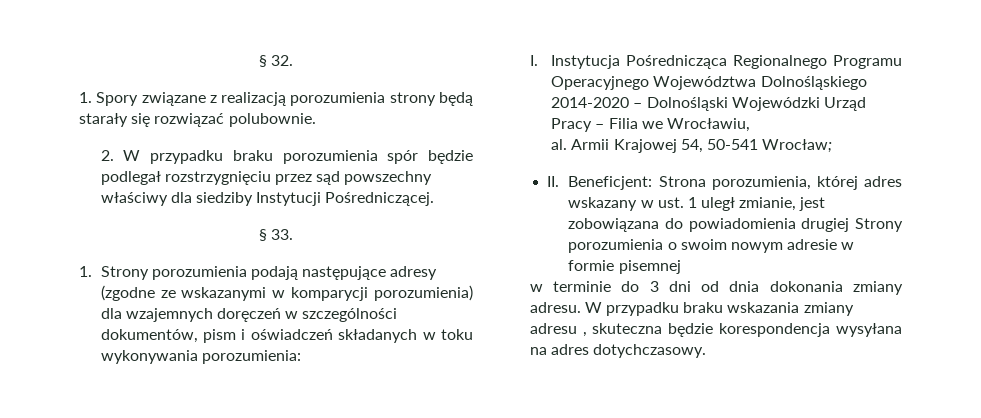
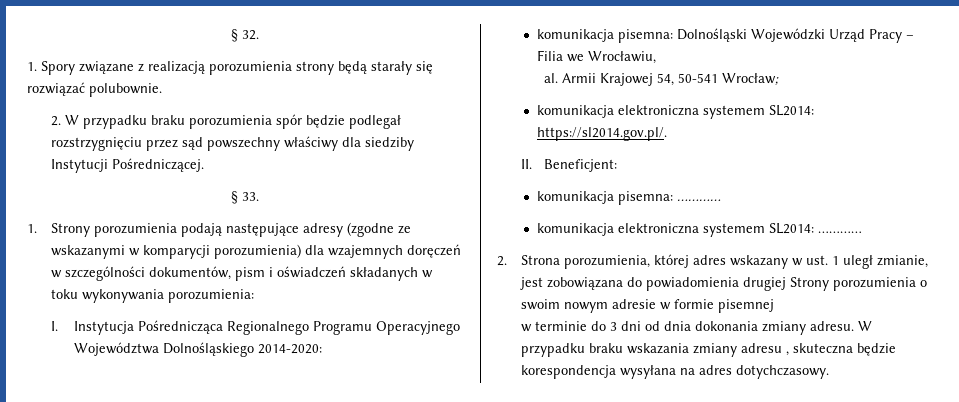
[551,97,643,108] 2014-2020 – -> [258,344,323,354] [536,29,673,43] 2014-2020: // komunikacja pisemna:
[546,176,653,190] II. Beneficjent: -> [536,105,814,119] [536,127,667,141] [520,159,618,172] [536,191,721,205] [536,223,862,237] [497,256,507,266] komunikacja elektroniczna systemem SL2014: https://sl2014.gov.pl/. // II. Beneficjent: // komunikacja pisemna: ………… // komunikacja elektroniczna systemem SL2014: ………… // 2.

